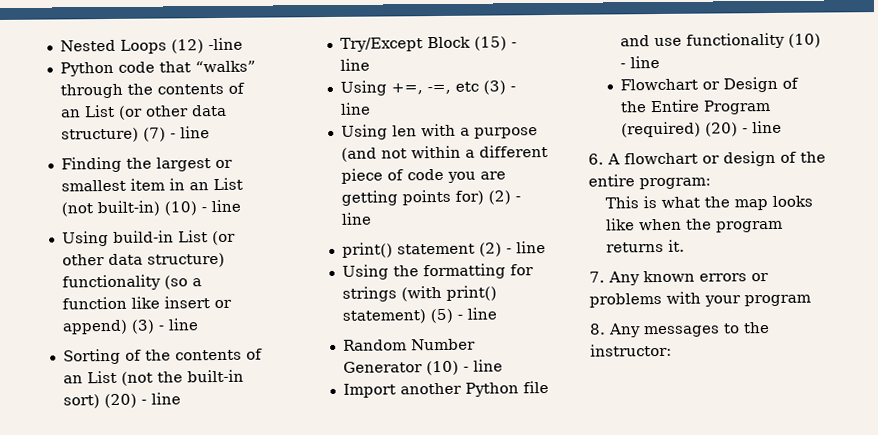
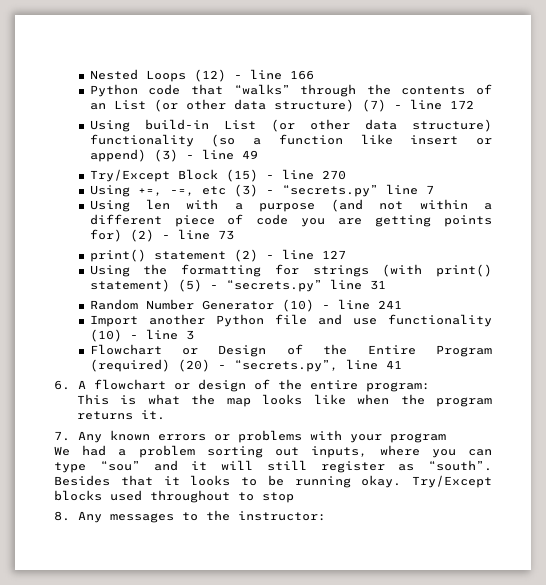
[207,37,243,51] -line -> [233,69,314,80] - line 166
[60,156,233,173] [60,177,243,192] [60,199,241,217] // Finding the largest or smallest item in an List (not built-in) (10) - line -> [449,100,474,109] 172
[62,348,263,365] [62,369,244,386] [62,392,181,409] // Sorting of the contents of an List (not the built-in sort) (20) - line -> [241,150,258,159] 49
(370, 64) none -> [321,170,346,180] 270
[339,102,371,115] line -> [281,184,434,197] “secrets.py” line 7
(372, 218) none -> [217,230,234,240] 73
(546, 247) none -> [321,250,346,259] 127
[466,307,497,320] line -> [225,279,386,292] “secrets.py” line 31
(503, 365) none -> [377,300,402,309] 241
(660, 62) none -> [185,330,194,340] 3
[751,120,782,134] line -> [233,359,402,372] “secrets.py”, line 41
(811, 300) none -> [54,445,492,458] [54,460,492,473] [54,475,492,488] [54,490,294,503] // We had a problem sorting out inputs, where you can type “sou” and it will still register as “south”. Besides that it looks to be running okay. Try/Except blocks used throughout to stop

